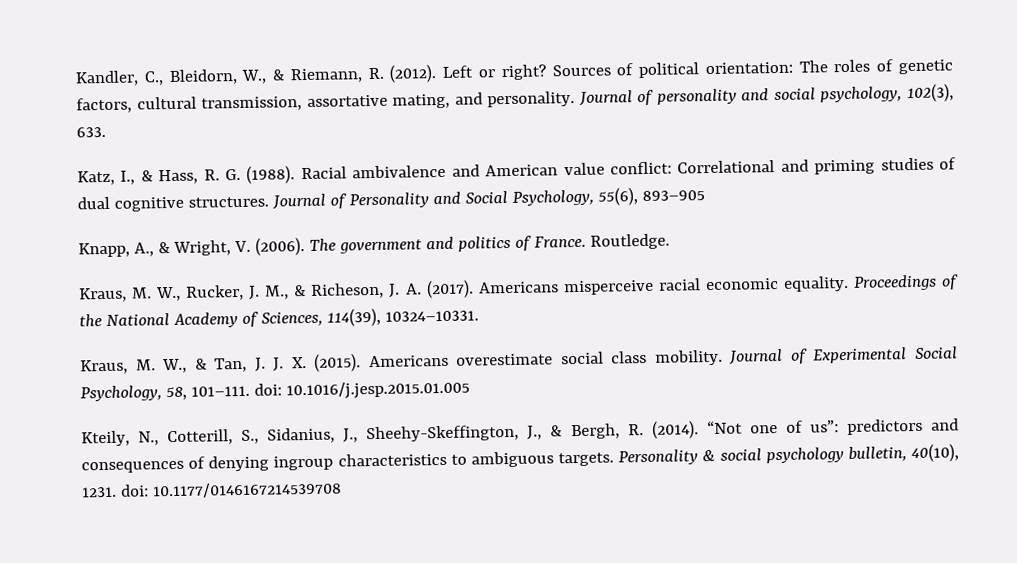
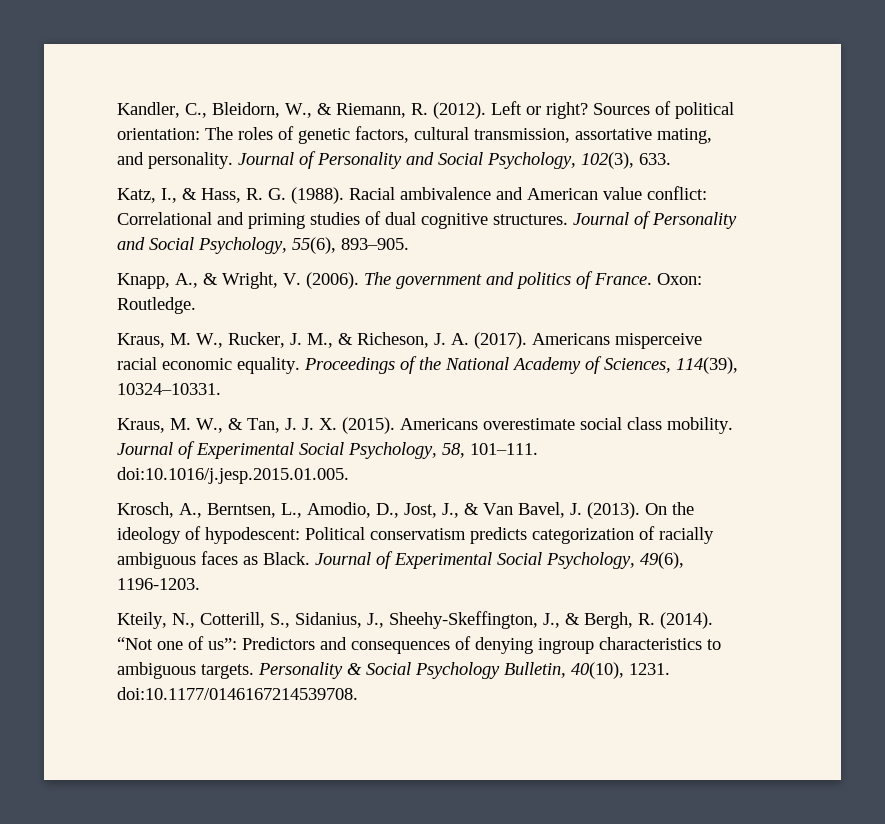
[656,86,903,105] personality and social psychology, -> [316,152,576,169] Personality and Social Psychology,
[641,190,705,202] 893–905 -> [340,238,409,250] 893–905.
(586, 241) none -> [656,273,702,285] Oxon:
[253,380,470,400] doi: 10.1016/j.jesp.2015.01.005 -> [116,467,349,484] [116,502,694,519] [116,526,714,544] [116,551,684,569] [116,578,200,590] doi:10.1016/j.jesp.2015.01.005. // Krosch, A., Berntsen, L., Amodio, D., Jost, J., & Van Bavel, J. (2013). On the ideology of hypodescent: Political conservatism predicts categorization of racially ambiguous faces as Black. Journal of Experimental Social Psychology, 49(6), 1196-1203.
[846,418,923,436] predictors -> [241,637,315,650] Predictors
[719,443,960,464] [81,481,342,499] social psychology bulletin, 40(10), 1231. doi: 10.1177/0146167214539708 -> [365,662,670,679] [116,687,358,700] Social Psychology Bulletin, 40(10), 1231. doi:10.1177/0146167214539708.

